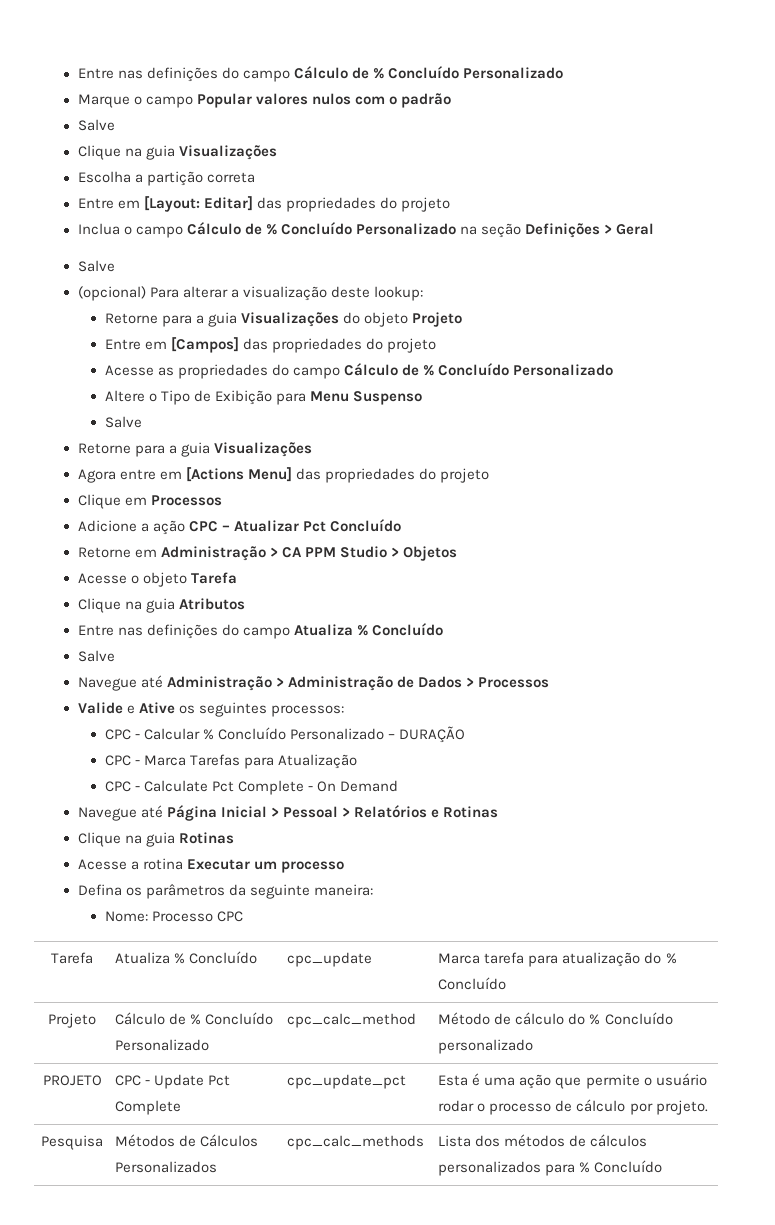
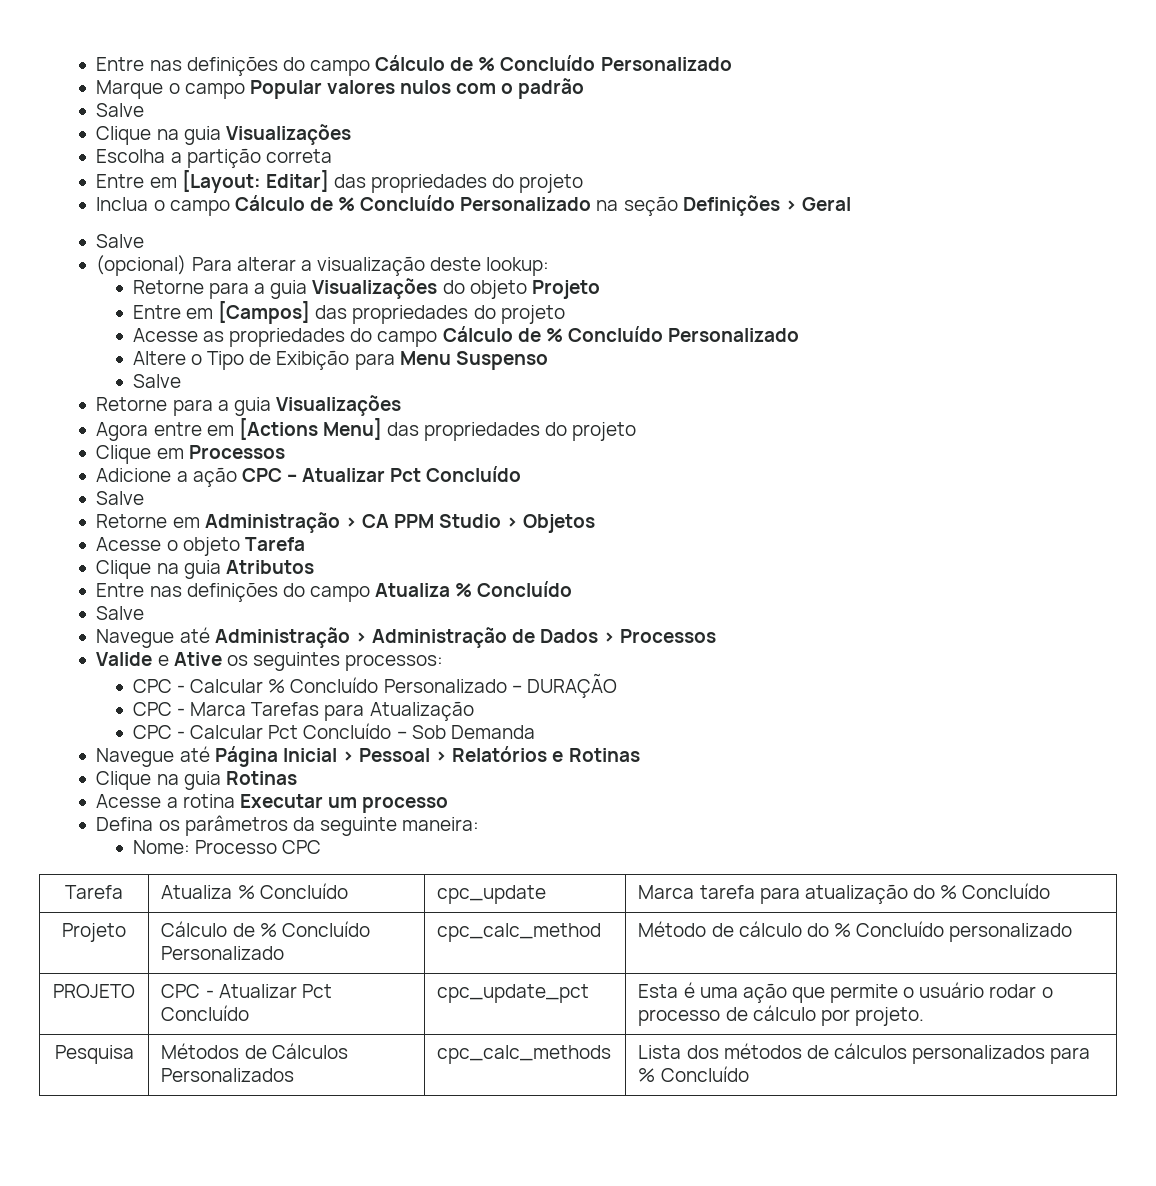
(401, 525) none -> [96,491,145,505] // Salve
[143,780,399,795] Calculate Pct Complete - On Demand -> [190,723,535,739] Calcular Pct Concluído – Sob Demanda
[154,1074,231,1089] [115,1100,182,1115] Update Pct Complete -> [218,984,332,998] [161,1005,250,1021] Atualizar Pct Concluído

